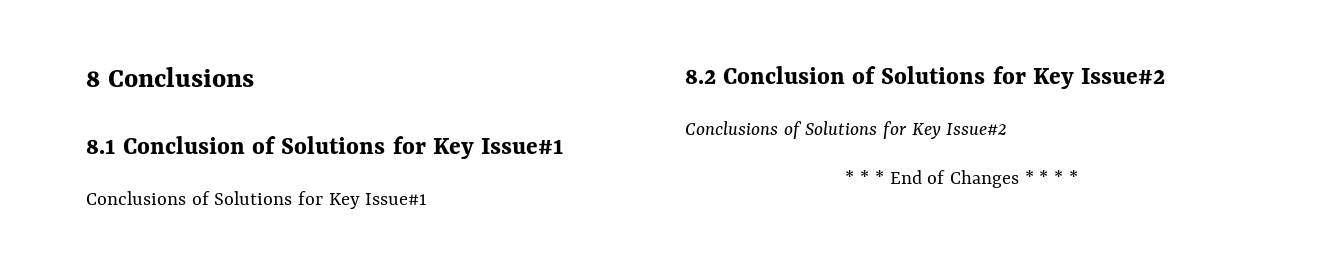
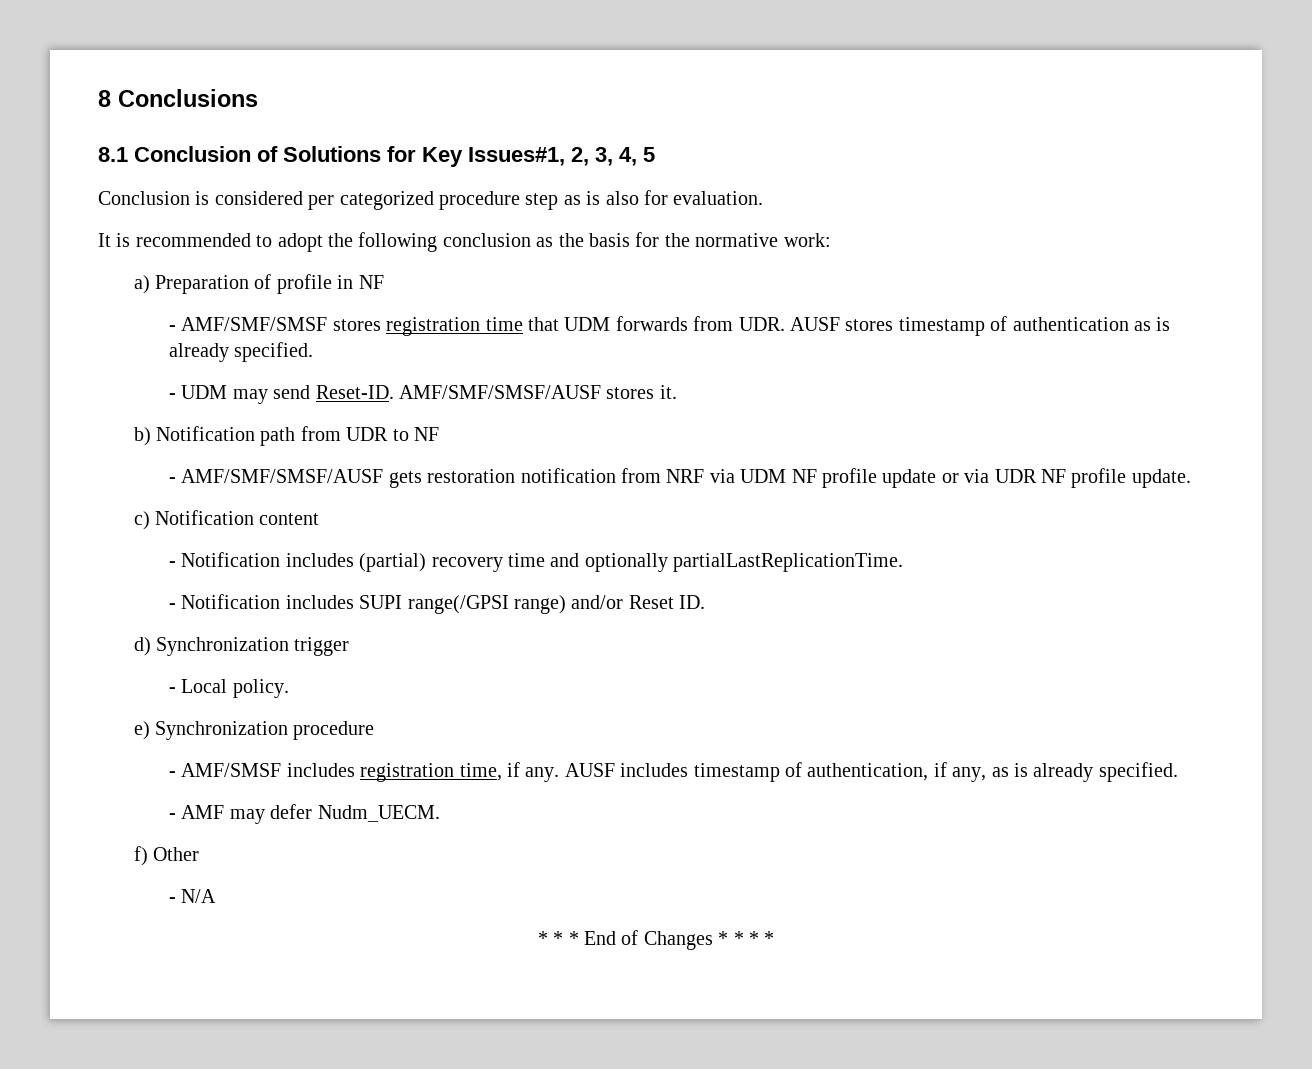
[480,138,564,154] [86,191,428,209] [685,66,1165,89] [685,121,1008,139] Issue#1 // Conclusions of Solutions for Key Issue#1 // 8.2 Conclusion of Solutions for Key Issue#2 // Conclusions of Solutions for Key Issue#2 -> [468,147,655,166] [98,190,764,210] [98,232,831,252] [133,274,384,294] [169,316,1171,336] [169,342,314,362] [169,385,677,404] [133,426,439,446] [169,468,1191,488] [133,510,320,530] [169,552,904,572] [169,594,706,614] [133,637,350,656] [169,679,289,698] [133,721,375,740] [169,762,1178,782] [169,804,440,824] [133,846,199,866] [169,889,217,903] Issues#1, 2, 3, 4, 5 // Conclusion is considered per categorized procedure step as is also for evaluation. // It is recommended to adopt the following conclusion as the basis for the normative work: // a) Preparation of profile in NF // - AMF/SMF/SMSF stores registration time that UDM forwards from UDR. AUSF stores timestamp of authentication as is already specified. // - UDM may send Reset-ID. AMF/SMF/SMSF/AUSF stores it. // b) Notification path from UDR to NF // - AMF/SMF/SMSF/AUSF gets restoration notification from NRF via UDM NF profile update or via UDR NF profile update. // c) Notification content // - Notification includes (partial) recovery time and optionally partialLastReplicationTime. // - Notification includes SUPI range(/GPSI range) and/or Reset ID. // d) Synchronization trigger // - Local policy. // e) Synchronization procedure // - AMF/SMSF includes registration time, if any. AUSF includes timestamp of authentication, if any, as is already specified. // - AMF may defer Nudm_UECM. // f) Other // - N/A

